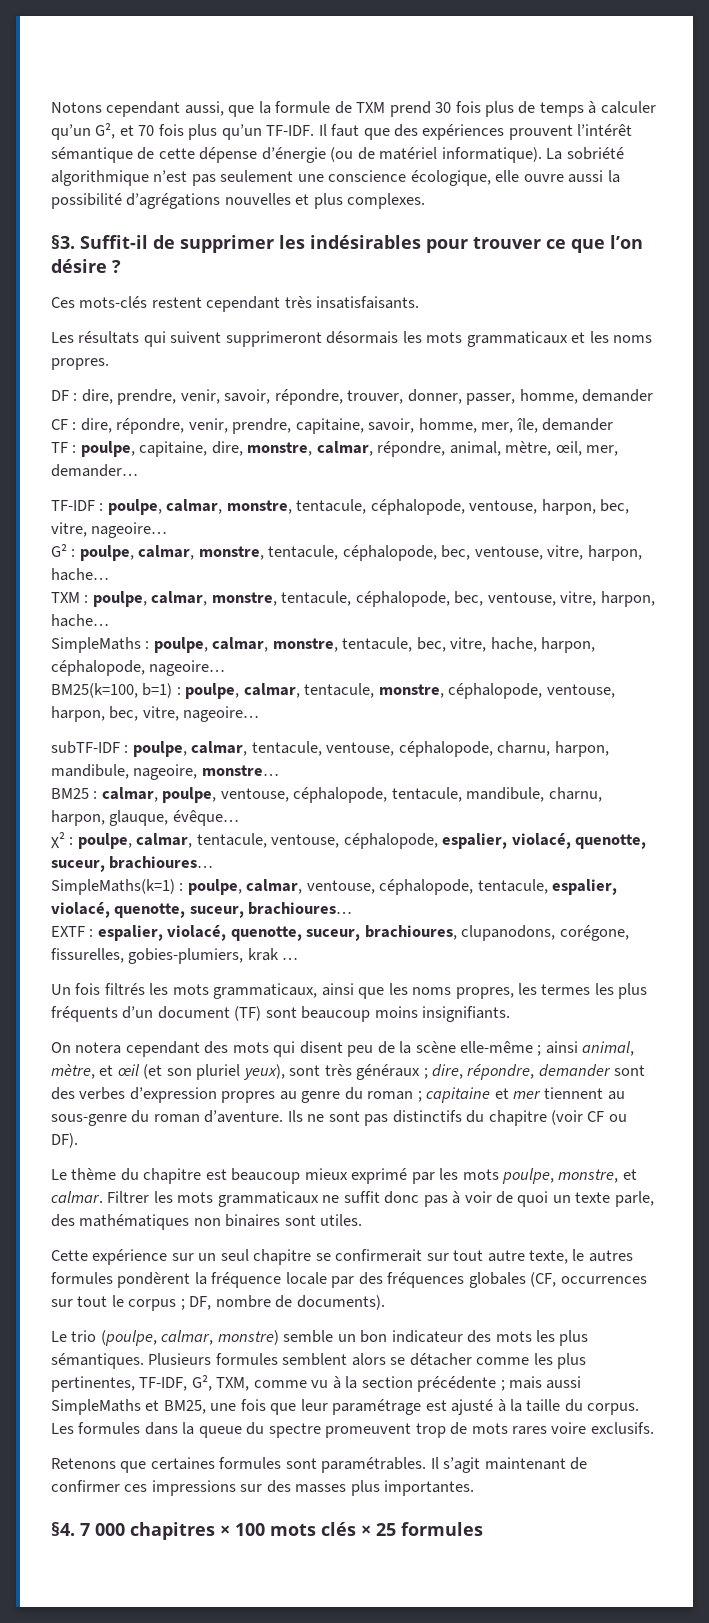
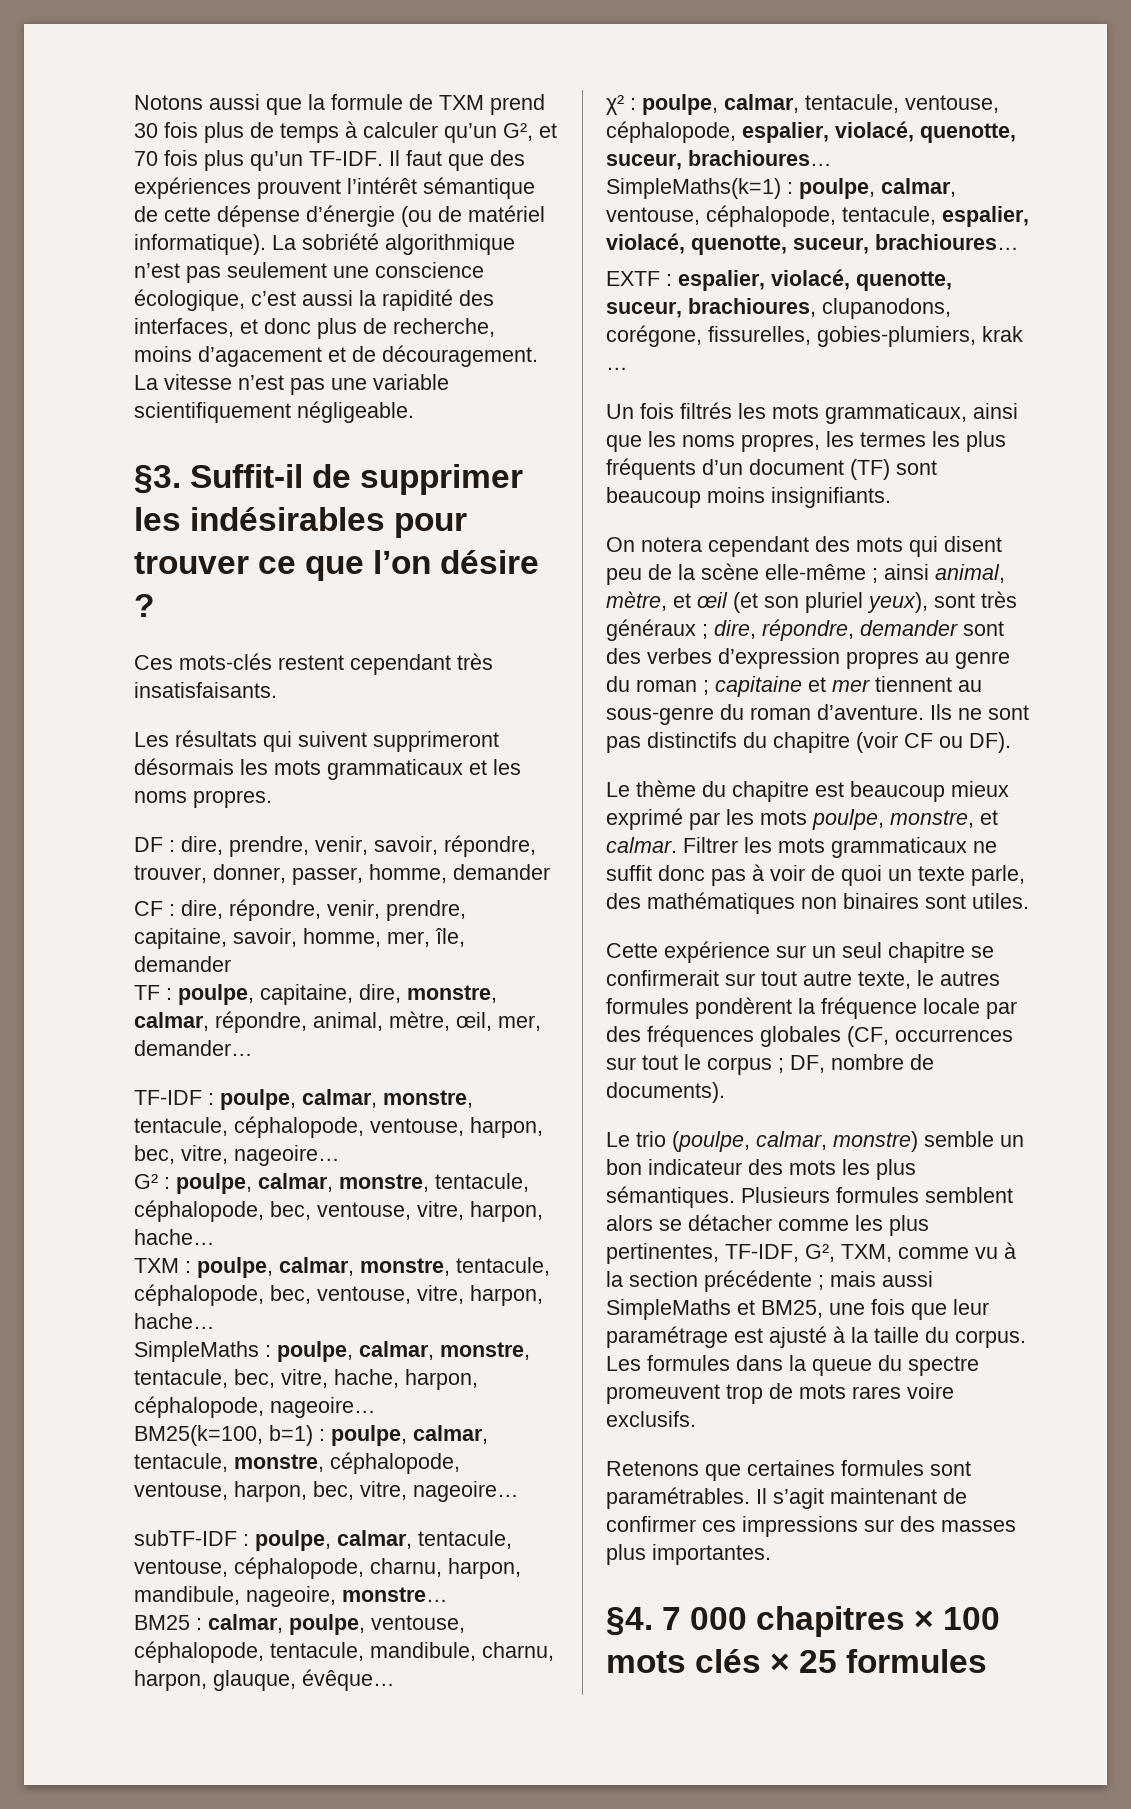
[106,101,224,117] cependant aussi, -> [209,94,260,110] aussi
[495,170,620,183] [51,193,426,209] elle ouvre aussi la possibilité d’agrégations nouvelles et plus complexes. -> [251,289,494,311] [134,318,495,339] [134,345,538,367] [134,374,449,395] [134,401,414,423] c’est aussi la rapidité des interfaces, et donc plus de recherche, moins d’agacement et de découragement. La vitesse n’est pas une variable scientifiquement négligeable.

